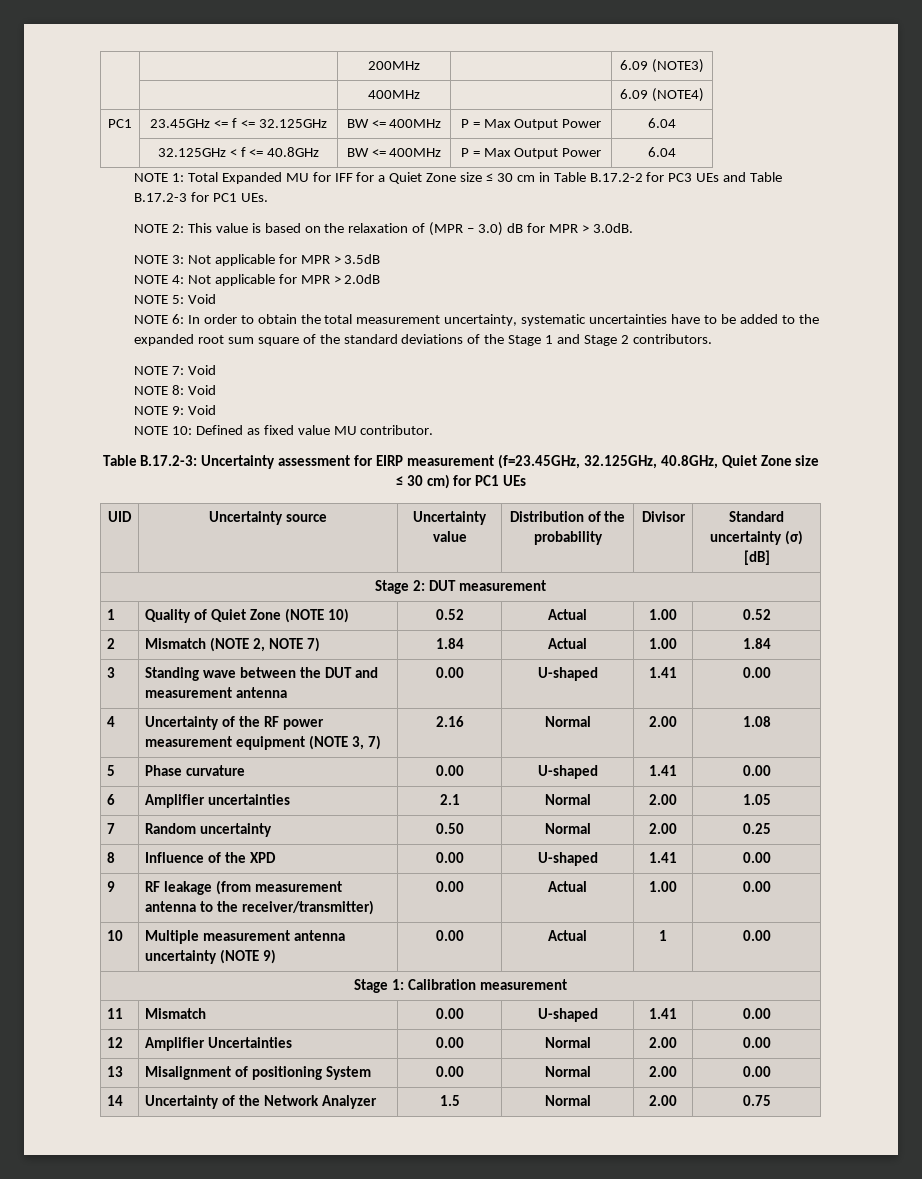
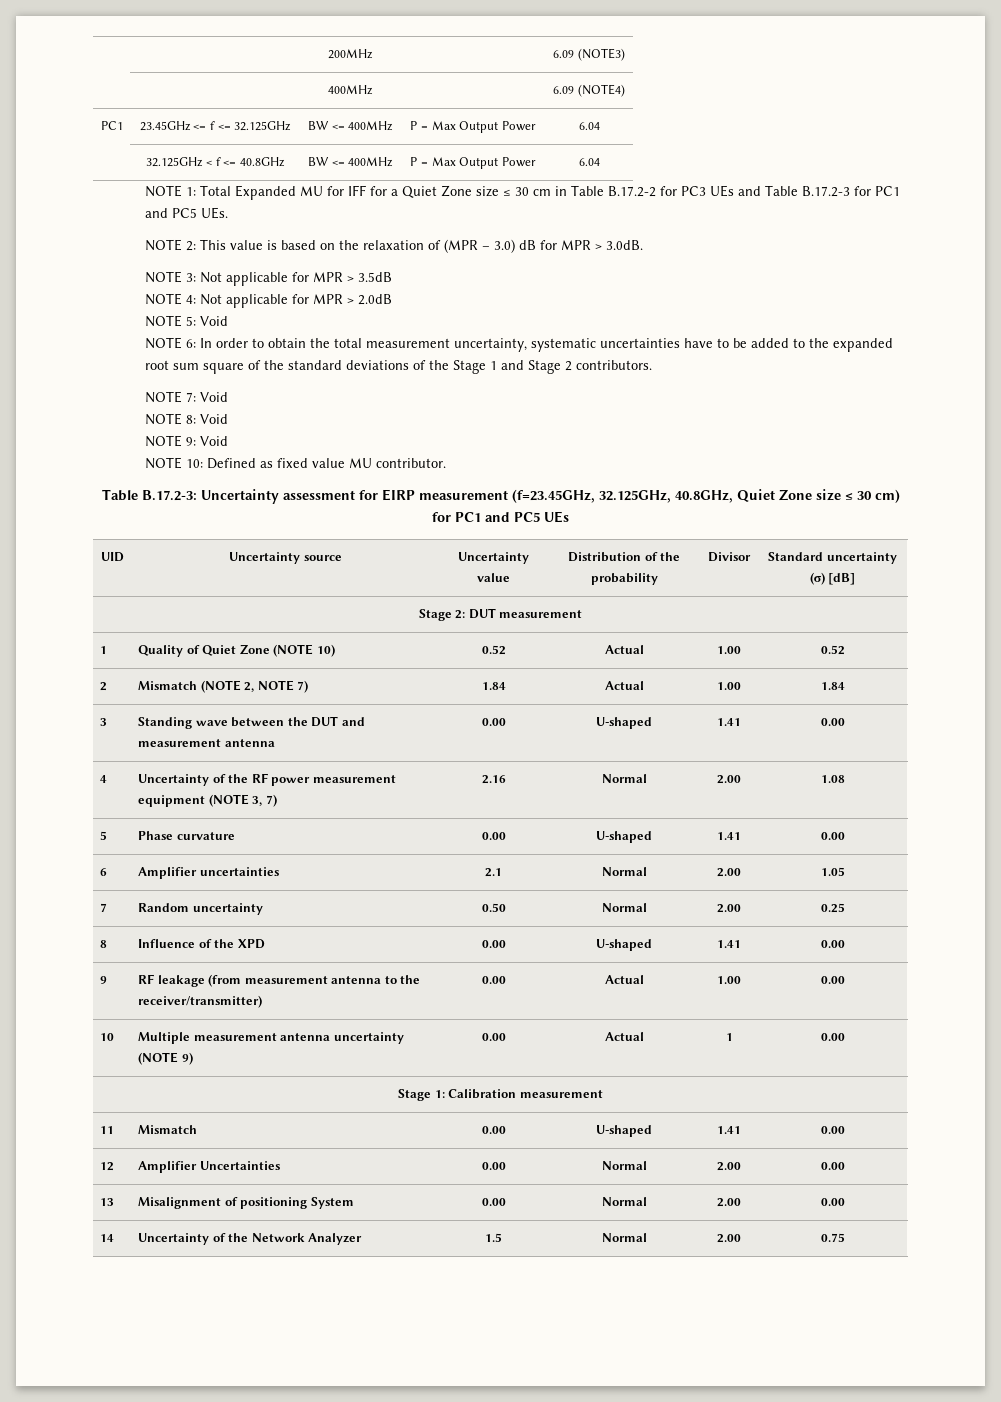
(237, 197) none -> [144,208,197,218] and PC5
(500, 480) none -> [485,512,540,522] and PC5

